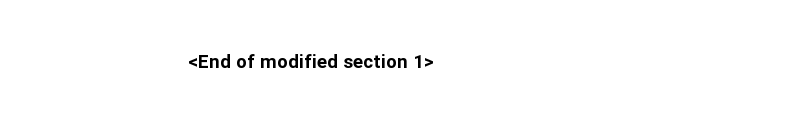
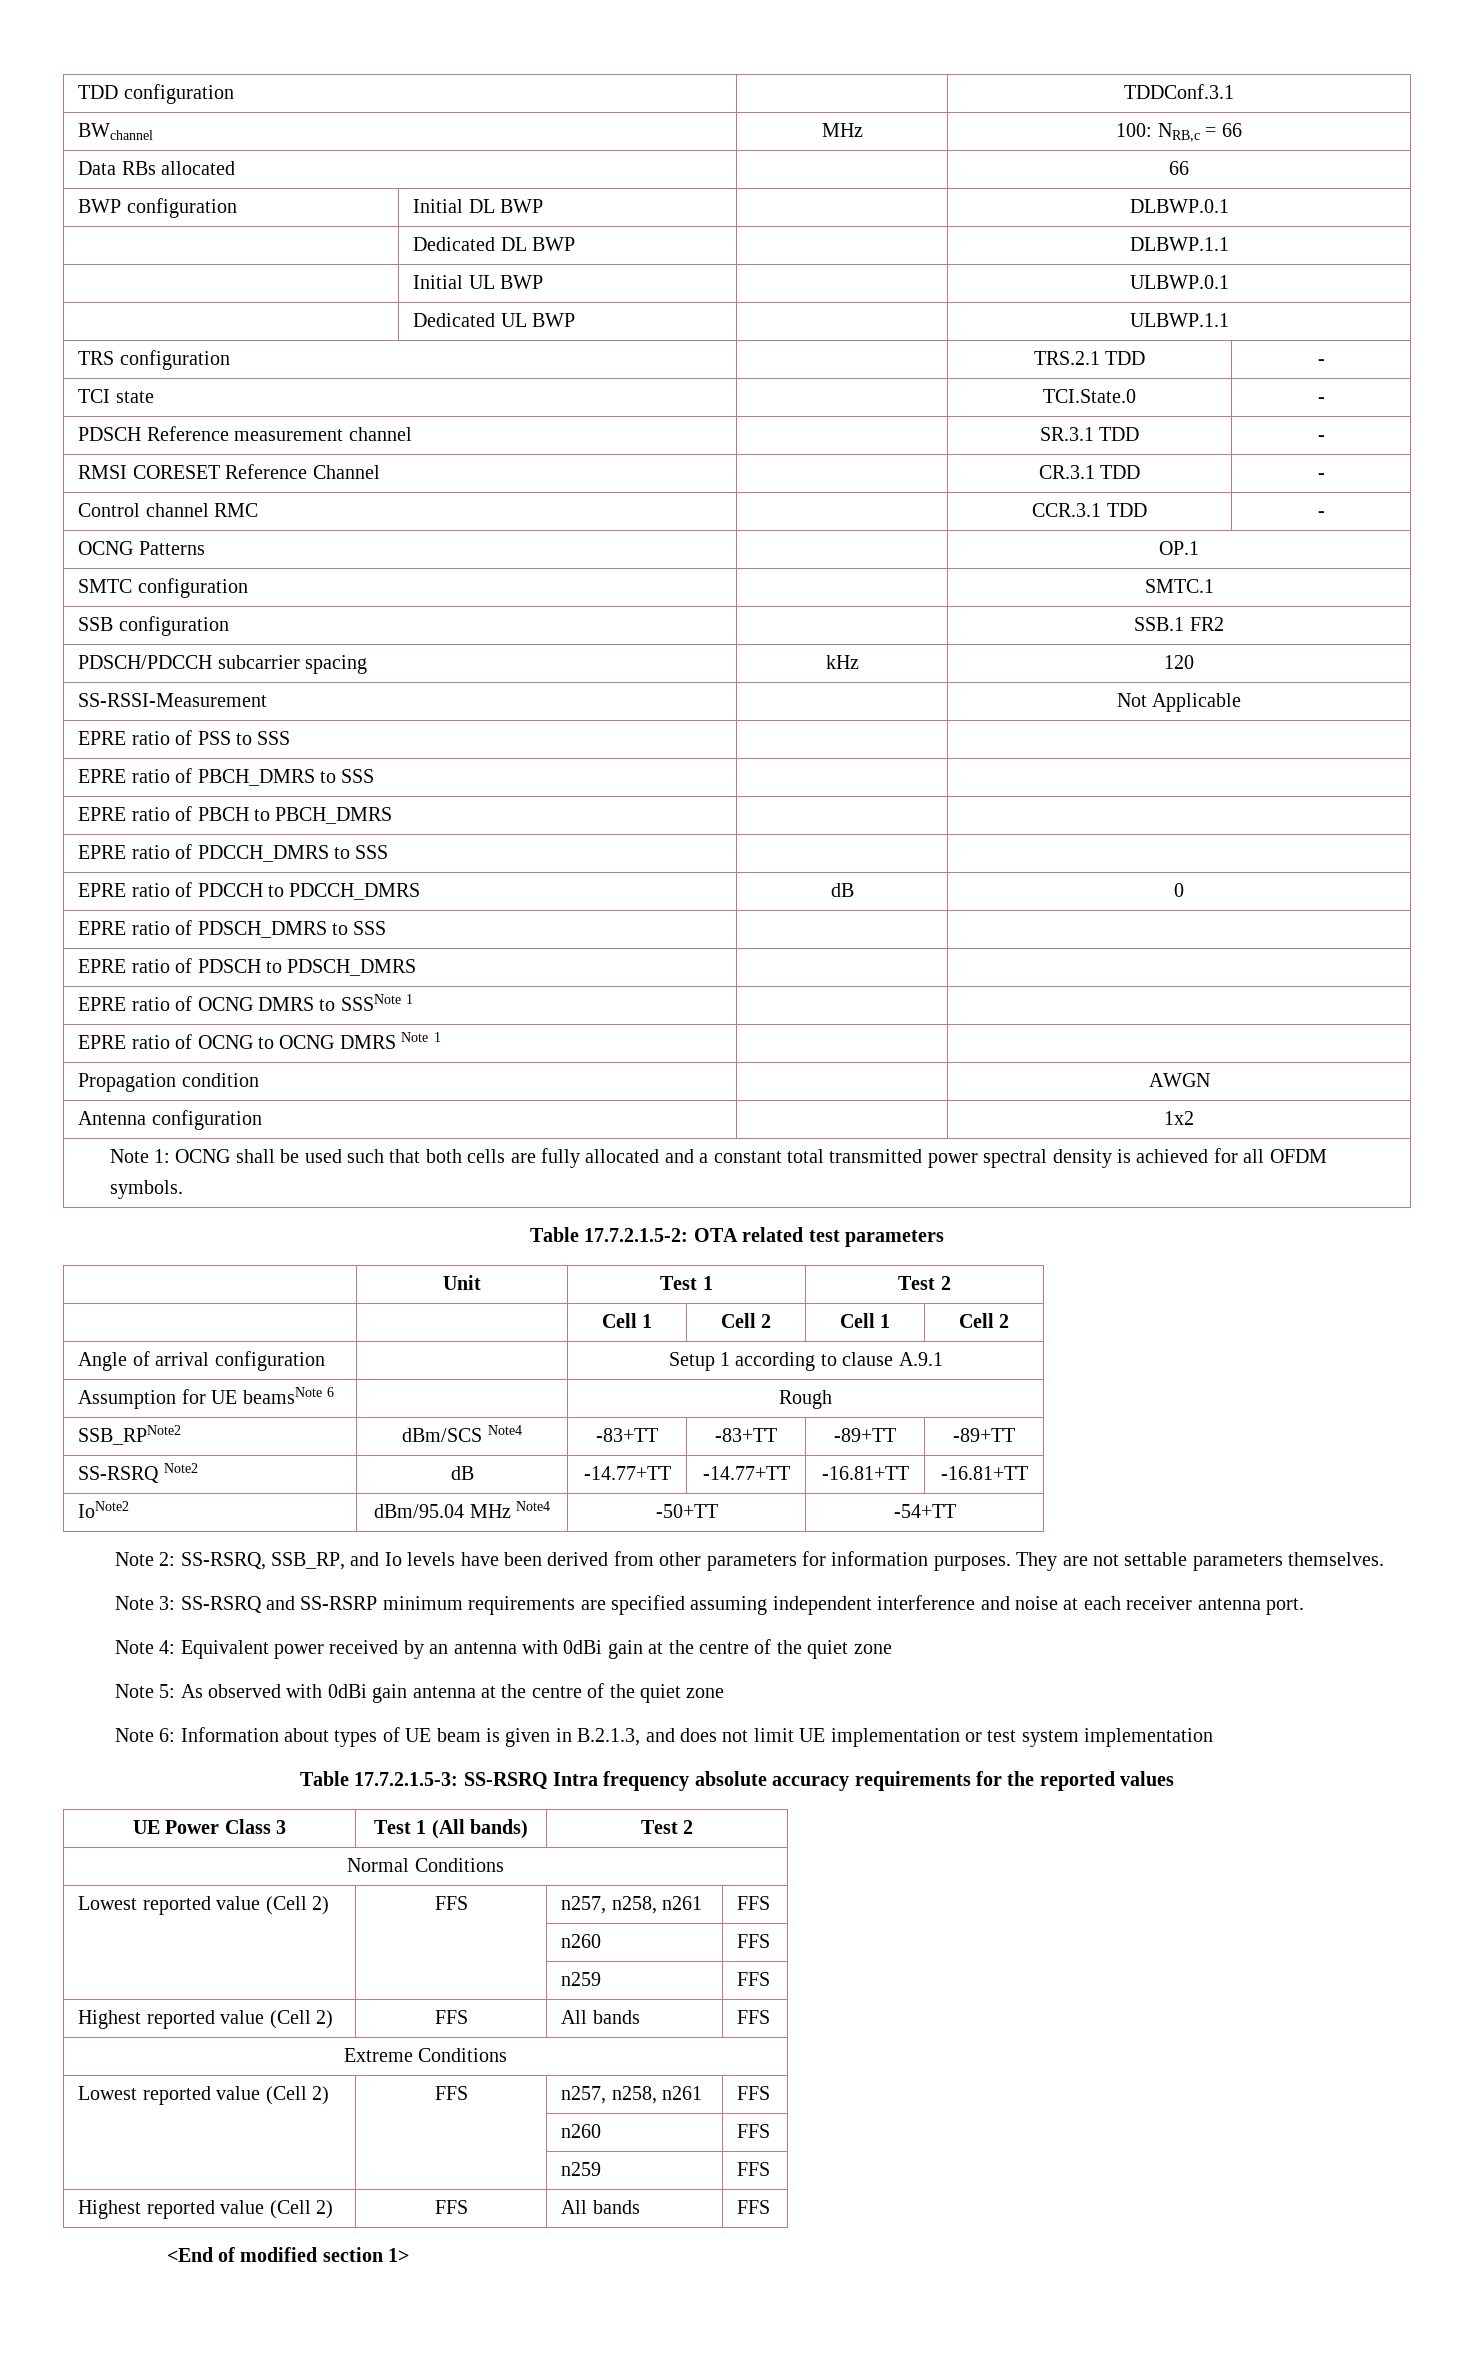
(187, 61) none -> [78,84,234,104] [1124,84,1234,99] [78,123,154,140] [821,123,863,137] [1116,123,1242,142] [78,161,236,175] [1169,161,1189,175] [78,198,237,218] [413,199,544,213] [1129,199,1229,213] [413,237,576,251] [1129,237,1229,251] [413,275,544,289] [1129,275,1229,289] [413,313,576,327] [1129,313,1229,327] [78,350,230,370] [1033,351,1146,365] [1317,359,1325,365] [78,389,154,403] [1043,389,1136,403] [1317,397,1325,403] [78,426,412,441] [1039,427,1140,441] [1317,435,1325,441] [78,464,380,479] [1038,465,1141,479] [1317,473,1325,479] [78,503,259,517] [1032,503,1147,517] [1317,511,1325,517] [78,541,205,555] [1159,541,1199,555] [78,578,248,598] [1144,579,1214,593] [78,616,229,636] [1134,617,1224,631] [78,655,368,674] [825,655,859,669] [1164,655,1194,669] [78,693,268,707] [1116,693,1242,712] [78,730,291,745] [78,768,375,786] [78,806,393,824] [78,844,389,862] [78,882,421,900] [830,883,854,897] [1174,883,1184,897] [78,920,387,938] [78,958,417,976] [78,994,414,1011] [78,1032,441,1049] [78,1073,259,1092] [1148,1073,1210,1087] [78,1110,262,1130] [1164,1111,1194,1125] [109,1148,1327,1168] [109,1180,183,1199] [530,1227,944,1247] [443,1275,481,1290] [660,1276,713,1290] [898,1276,951,1290] [601,1313,653,1328] [720,1313,772,1328] [839,1313,891,1328] [958,1313,1010,1328] [78,1351,325,1371] [668,1352,943,1371] [78,1387,335,1409] [779,1390,832,1409] [78,1425,182,1445] [402,1425,522,1442] [596,1428,658,1442] [715,1428,777,1442] [834,1428,896,1442] [953,1428,1015,1442] [78,1463,198,1483] [450,1466,474,1480] [583,1466,671,1480] [702,1466,790,1480] [821,1466,909,1480] [940,1466,1028,1480] [78,1501,130,1518] [374,1501,550,1518] [655,1504,718,1518] [893,1504,956,1518] [114,1551,1385,1571] [114,1595,1304,1615] [114,1639,892,1659] [114,1683,725,1703] [114,1727,1214,1747] [299,1771,1175,1791] [132,1819,287,1834] [373,1819,529,1839] [640,1820,694,1834] [347,1858,504,1872] [78,1896,330,1915] [434,1896,468,1910] [561,1896,703,1914] [737,1896,771,1910] [561,1934,602,1948] [737,1934,771,1948] [561,1972,602,1986] [737,1972,771,1986] [78,2010,334,2029] [434,2010,468,2024] [561,2010,640,2024] [737,2010,771,2024] [343,2048,508,2062] [78,2086,330,2105] [434,2086,468,2100] [561,2086,703,2104] [737,2086,771,2100] [561,2124,602,2138] [737,2124,771,2138] [561,2162,602,2176] [737,2162,771,2176] [78,2200,334,2219] [434,2200,468,2214] [561,2200,640,2214] [737,2200,771,2214] TDD configuration | | TDDConf.3.1 // BWchannel | MHz | 100: NRB,c = 66 // Data RBs allocated | | 66 // BWP configuration | Initial DL BWP | | DLBWP.0.1 // | Dedicated DL BWP | | DLBWP.1.1 // | Initial UL BWP | | ULBWP.0.1 // | Dedicated UL BWP | | ULBWP.1.1 // TRS configuration | | TRS.2.1 TDD | - // TCI state | | TCI.State.0 | - // PDSCH Reference measurement channel | | SR.3.1 TDD | - // RMSI CORESET Reference Channel | | CR.3.1 TDD | - // Control channel RMC | | CCR.3.1 TDD | - // OCNG Patterns | | OP.1 // SMTC configuration | | SMTC.1 // SSB configuration | | SSB.1 FR2 // PDSCH/PDCCH subcarrier spacing | kHz | 120 // SS-RSSI-Measurement | | Not Applicable // EPRE ratio of PSS to SSS | | // EPRE ratio of PBCH_DMRS to SSS | | // EPRE ratio of PBCH to PBCH_DMRS | | // EPRE ratio of PDCCH_DMRS to SSS | | // EPRE ratio of PDCCH to PDCCH_DMRS | dB | 0 // EPRE ratio of PDSCH_DMRS to SSS | | // EPRE ratio of PDSCH to PDSCH_DMRS | | // EPRE ratio of OCNG DMRS to SSSNote 1 | | // EPRE ratio of OCNG to OCNG DMRS Note 1 | | // Propagation condition | | AWGN // Antenna configuration | | 1x2 // Note 1: OCNG shall be used such that both cells are fully allocated and a constant total transmitted power spectral density is achieved for all OFDM symbols. // Table 17.7.2.1.5-2: OTA related test parameters // | Unit | Test 1 | Test 2 // | | Cell 1 | Cell 2 | Cell 1 | Cell 2 // Angle of arrival configuration | | Setup 1 according to clause A.9.1 // Assumption for UE beamsNote 6 | | Rough // SSB_RPNote2 | dBm/SCS Note4 | -83+TT | -83+TT | -89+TT | -89+TT // SS-RSRQ Note2 | dB | -14.77+TT | -14.77+TT | -16.81+TT | -16.81+TT // IoNote2 | dBm/95.04 MHz Note4 | -50+TT | -54+TT // Note 2: SS-RSRQ, SSB_RP, and Io levels have been derived from other parameters for information purposes. They are not settable parameters themselves. // Note 3: SS-RSRQ and SS-RSRP minimum requirements are specified assuming independent interference and noise at each receiver antenna port. // Note 4: Equivalent power received by an antenna with 0dBi gain at the centre of the quiet zone // Note 5: As observed with 0dBi gain antenna at the centre of the quiet zone // Note 6: Information about types of UE beam is given in B.2.1.3, and does not limit UE implementation or test system implementation // Table 17.7.2.1.5-3: SS-RSRQ Intra frequency absolute accuracy requirements for the reported values // UE Power Class 3 | Test 1 (All bands) | Test 2 // Normal Conditions // Lowest reported value (Cell 2) | FFS | n257, n258, n261 | FFS // | | n260 | FFS // | | n259 | FFS // Highest reported value (Cell 2) | FFS | All bands | FFS // Extreme Conditions // Lowest reported value (Cell 2) | FFS | n257, n258, n261 | FFS // | | n260 | FFS // | | n259 | FFS // Highest reported value (Cell 2) | FFS | All bands | FFS //

